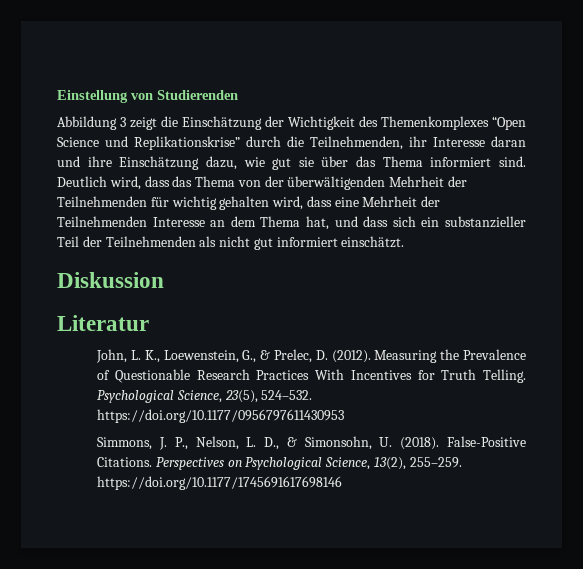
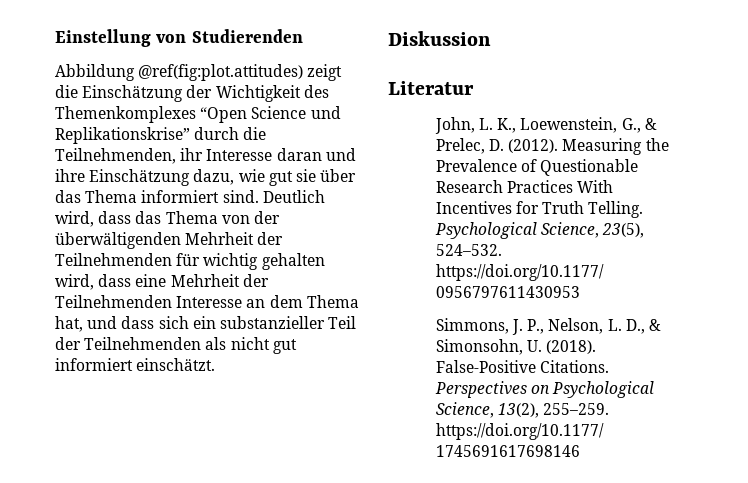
[120,117,126,127] 3 -> [138,64,304,81] @ref(fig:plot.attitudes)

